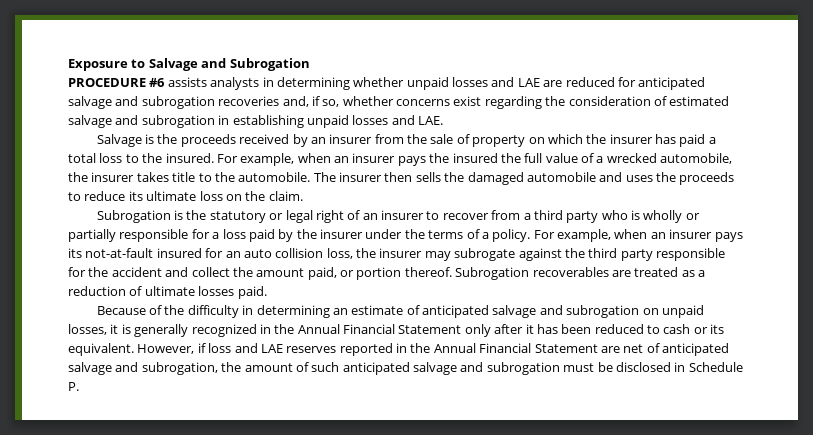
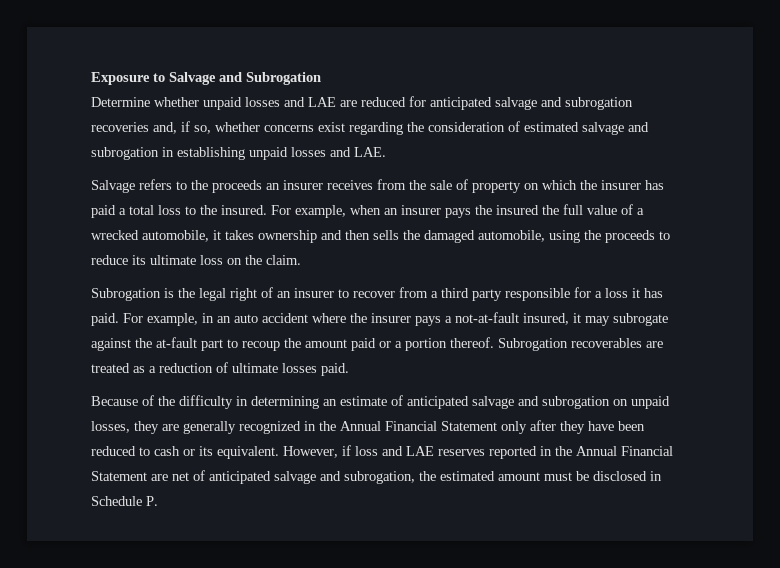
[68,77,350,90] PROCEDURE #6 assists analysts in determining -> [91,97,150,107] Determine
[145,134,373,147] is the proceeds received by an insurer -> [139,179,373,193] refers to the proceeds an insurer receives
[68,172,382,182] the insurer takes title to the automobile. The insurer -> [213,230,342,243] it takes ownership and
[526,172,653,182] automobile and uses -> [478,230,580,243] automobile, using
[209,211,284,223] statutory or -> (195, 293) none
[601,210,700,223] [68,229,743,242] [68,248,725,261] [68,267,354,280] who is wholly or partially responsible for a loss paid by the insurer under the terms of a policy. For example, when an insurer pays its not-at-fault insured for an auto collision loss, the insurer may subrogate against the third party responsible for the accident and collect the amount paid, or -> [505,287,663,301] [91,312,668,326] [91,337,402,351] responsible for a loss it has paid. For example, in an auto accident where the insurer pays a not-at-fault insured, it may subrogate against the at-fault part to recoup the amount paid or a
[110,324,131,334] it is -> [134,421,179,434] they are
[525,324,558,334] it has -> [560,421,614,434] they have
[244,362,560,375] amount of such anticipated salvage and subrogation -> [440,471,540,481] estimated amount

